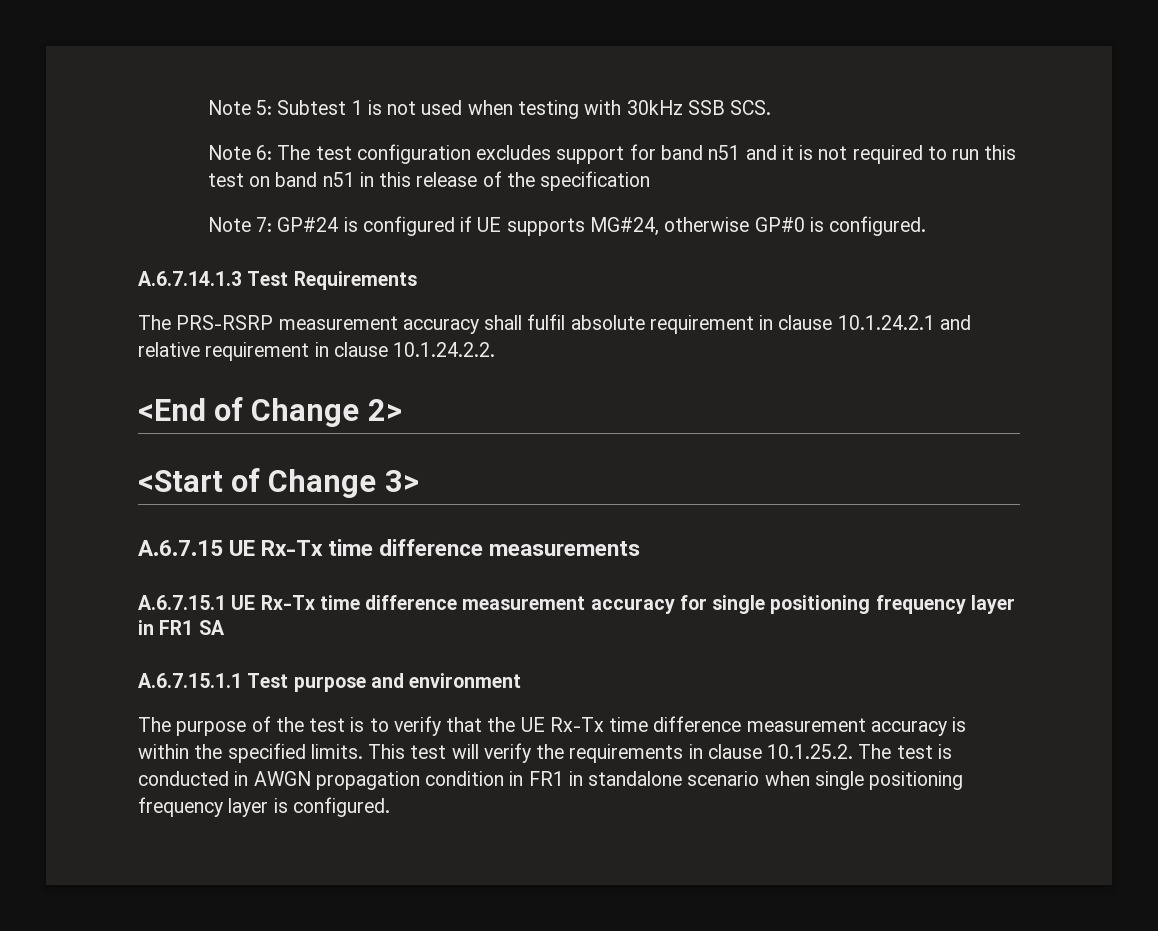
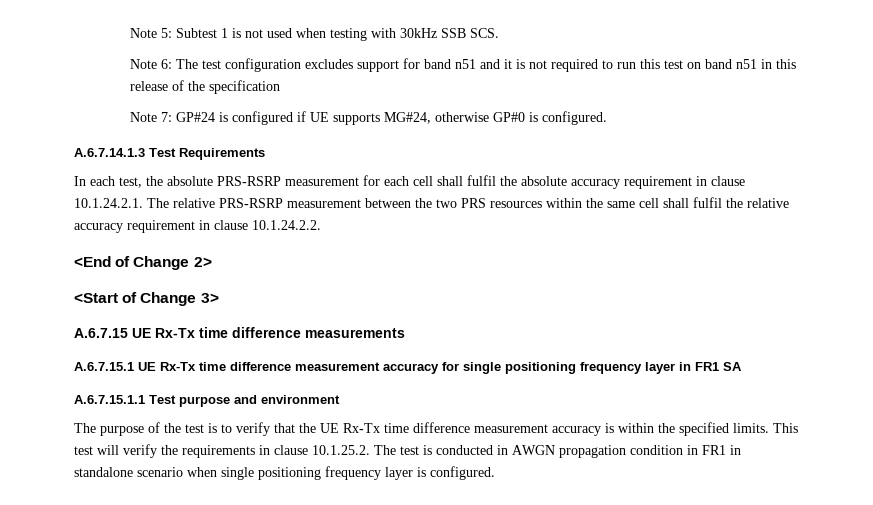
[138,314,971,334] [138,342,200,357] The PRS-RSRP measurement accuracy shall fulfil absolute requirement in clause 10.1.24.2.1 and relative -> [74,175,745,189] [74,197,789,208] [74,223,123,233] In each test, the absolute PRS-RSRP measurement for each cell shall fulfil the absolute accuracy requirement in clause 10.1.24.2.1. The relative PRS-RSRP measurement between the two PRS resources within the same cell shall fulfil the relative accuracy

